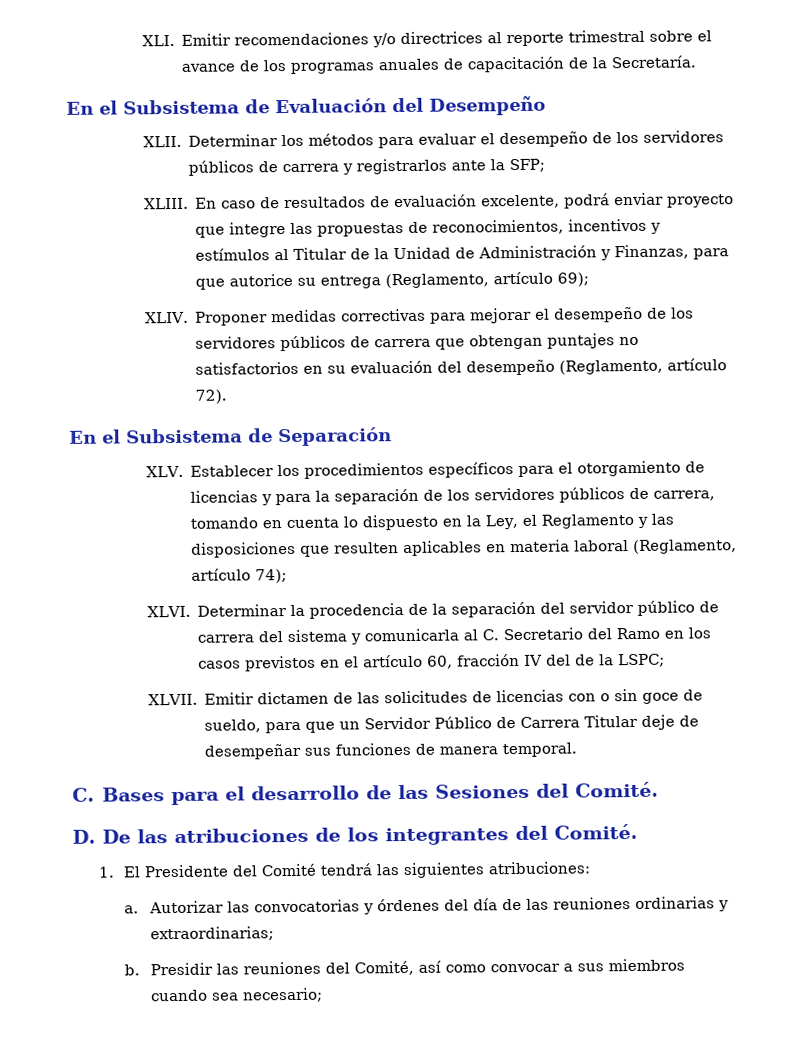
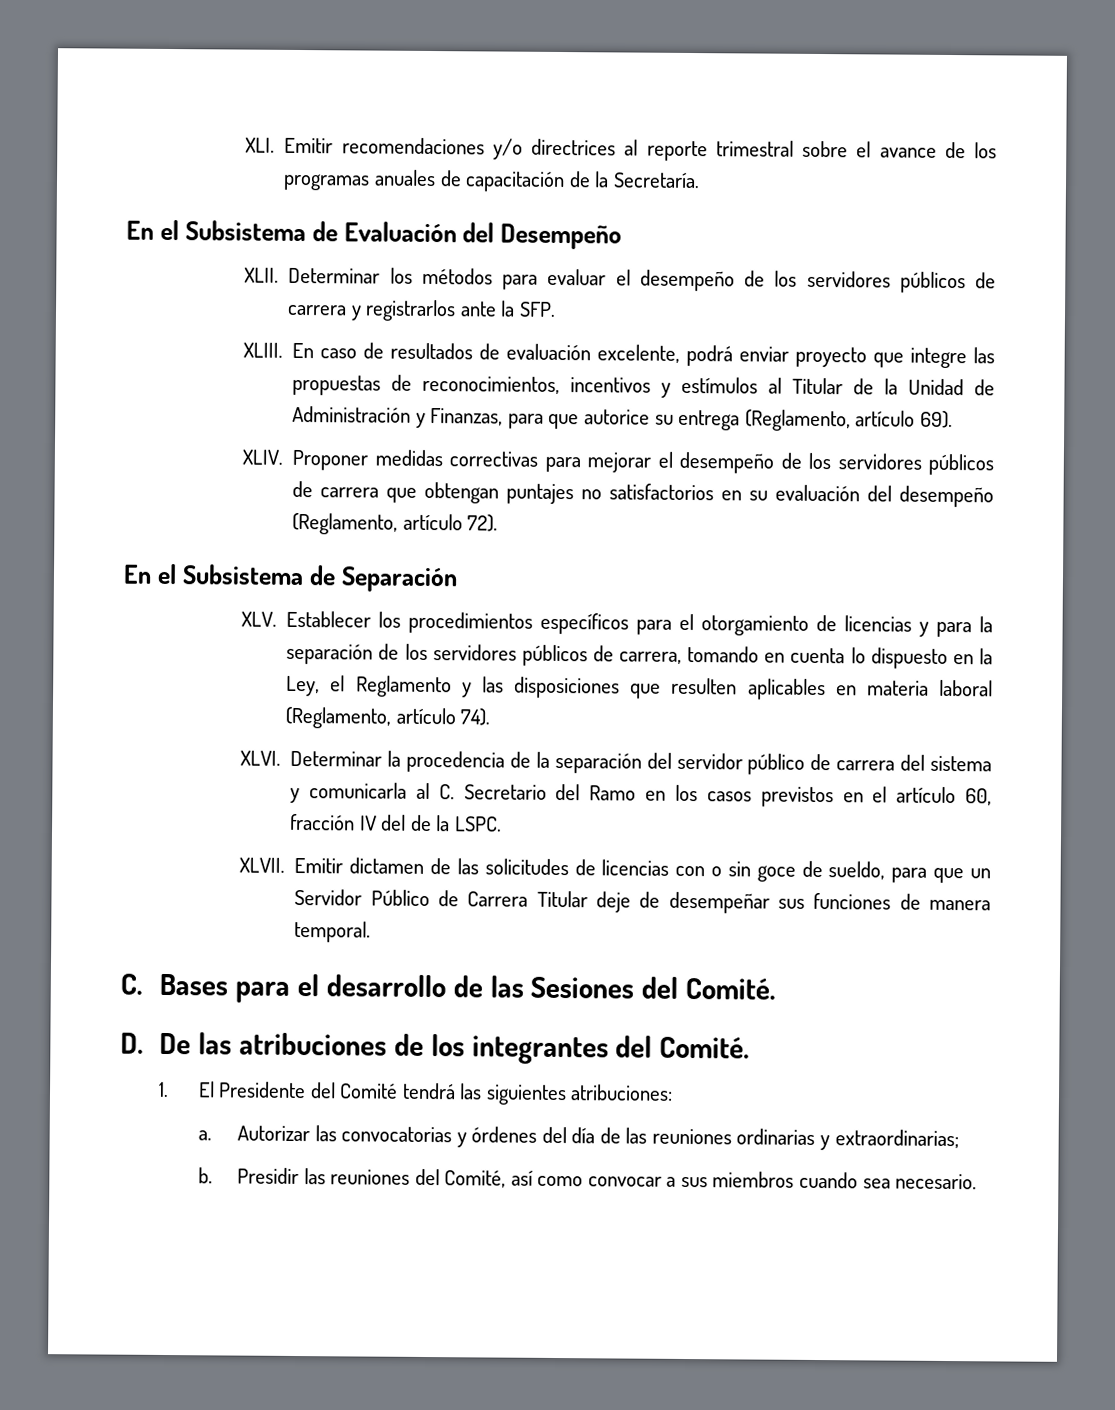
[509,158,546,173] SFP; -> [519,301,557,317] SFP.
[557,272,590,287] 69); -> [919,410,953,429] 69).
[255,569,288,584] 74); -> [460,708,491,726] 74).
[618,653,666,668] LSPC; -> [454,816,502,832] LSPC.
[241,987,323,1003] necesario; -> [895,1173,978,1190] necesario.

